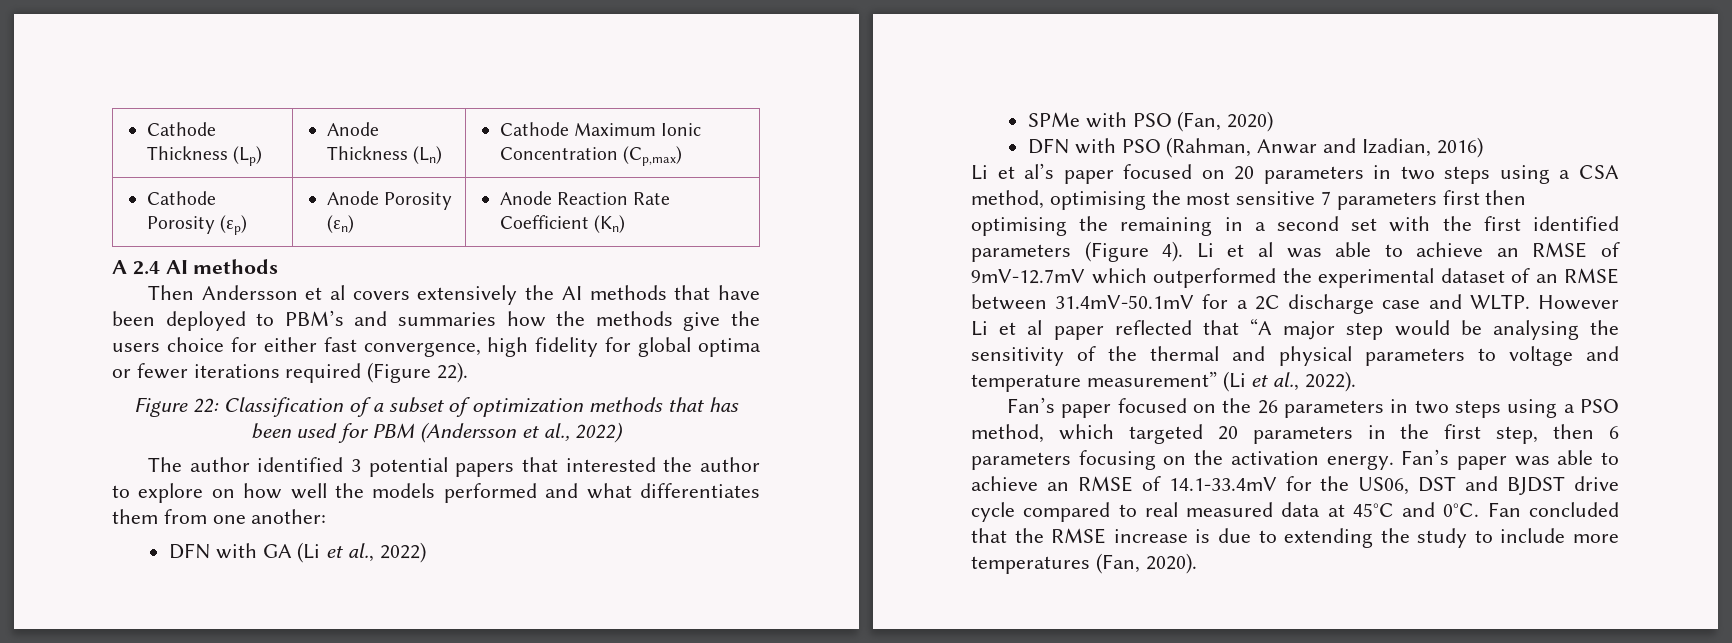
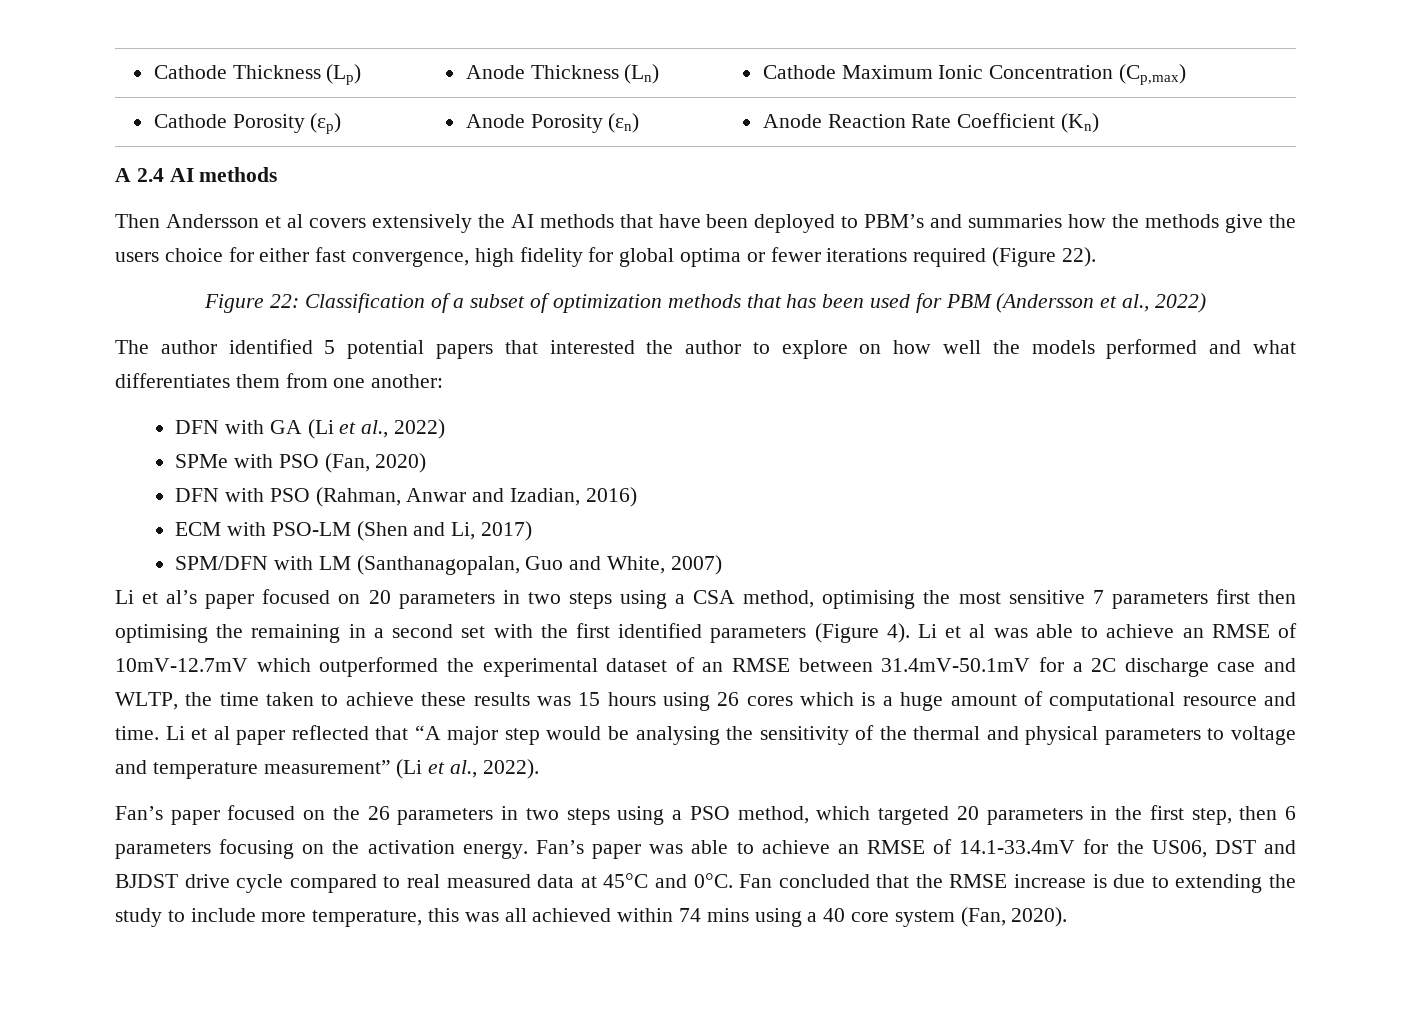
[350,459,361,472] 3 -> [324,340,336,354] 5
(1483, 147) none -> [175,521,532,541] [175,555,722,575] // ECM with PSO-LM (Shen and Li, 2017) // SPM/DFN with LM (Santhanagopalan, Guo and White, 2007)
[971,269,1085,284] 9mV-12.7mV -> [115,658,248,672] 10mV-12.7mV
[1469,294,1619,310] WLTP. However -> [115,691,1296,711] [115,726,159,740] WLTP, the time taken to achieve these results was 15 hours using 26 cores which is a huge amount of computational resource and time.
[971,556,1090,574] temperatures -> [312,908,955,927] temperature, this was all achieved within 74 mins using a 40 core system

